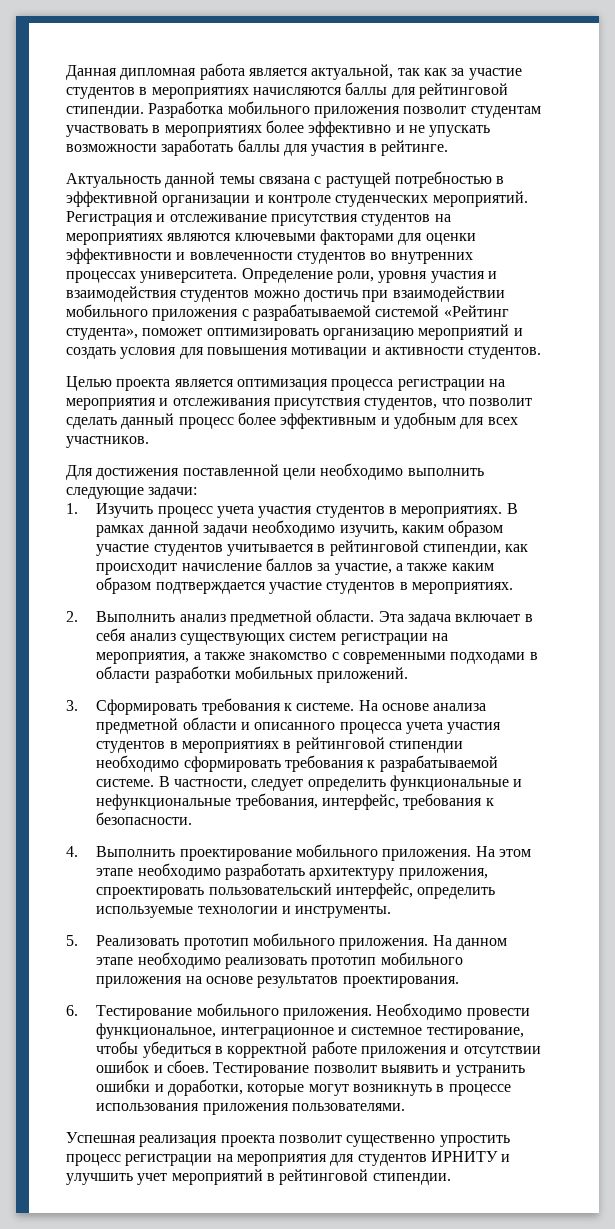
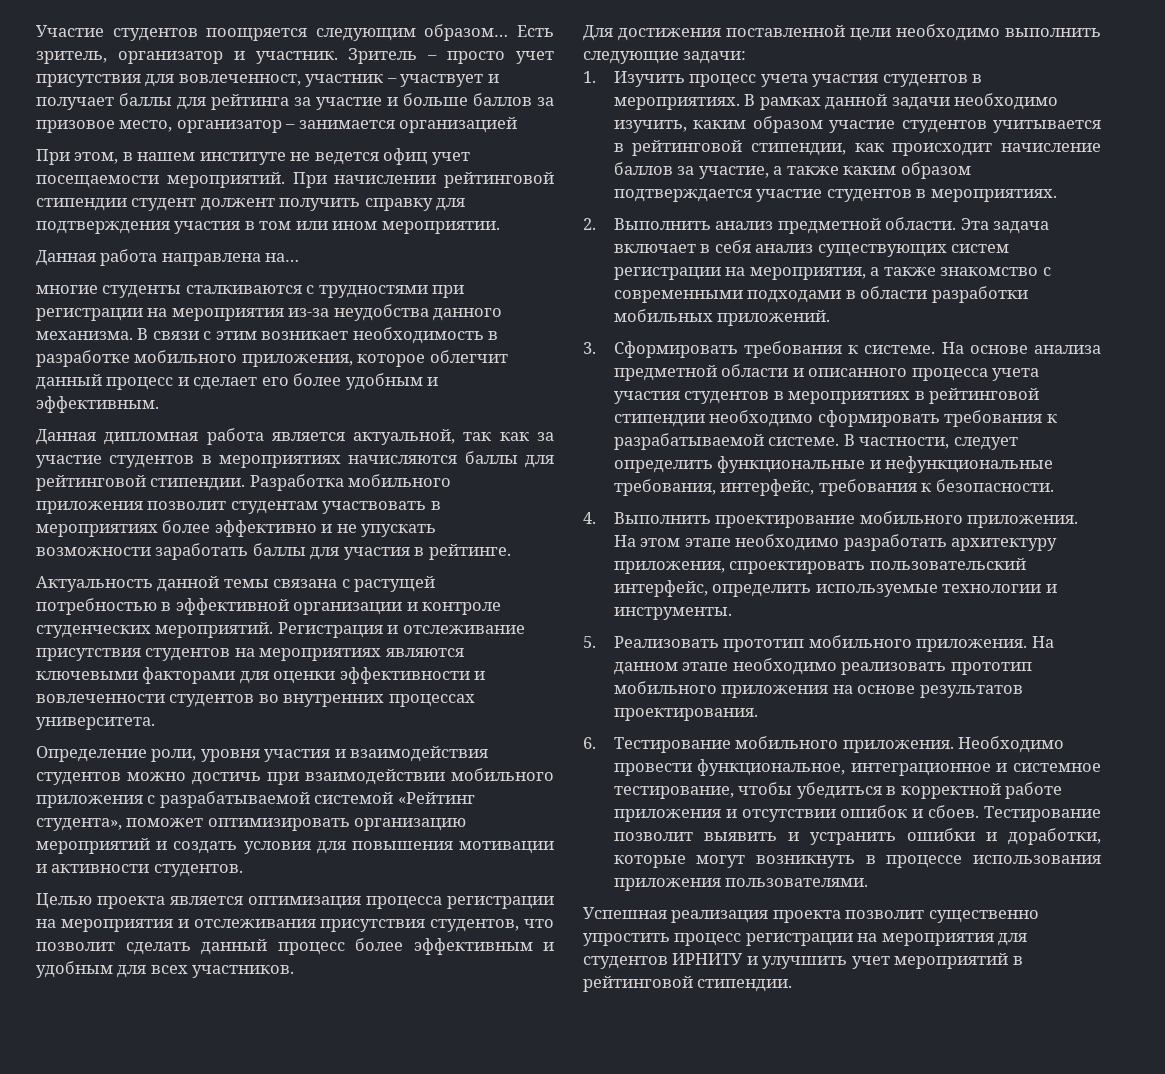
(66, 72) none -> [36,24,555,41] [36,48,554,64] [36,74,499,87] [36,93,554,110] [36,117,518,133] [36,148,470,165] [36,172,554,188] [36,198,466,211] [36,221,500,234] [36,249,300,266] [36,285,465,298] [36,304,503,321] [36,327,499,344] [36,350,508,367] [36,373,439,390] [36,396,159,413] Участие студентов поощряется следующим образом… Есть зритель, организатор и участник. Зритель – просто учет присутствия для вовлеченност, участник – участвует и получает баллы для рейтинга за участие и больше баллов за призовое место, организатор – занимается организацией // При этом, в нашем институте не ведется офиц учет посещаемости мероприятий. При начислении рейтинговой стипендии студент должент получить справку для подтверждения участия в том или ином мероприятии. // Данная работа направлена на… // многие студенты сталкиваются с трудностями при регистрации на мероприятия из-за неудобства данного механизма. В связи с этим возникает необходимость в разработке мобильного приложения, которое облегчит данный процесс и сделает его более удобным и эффективным. //
(238, 277) none -> (155, 723) //

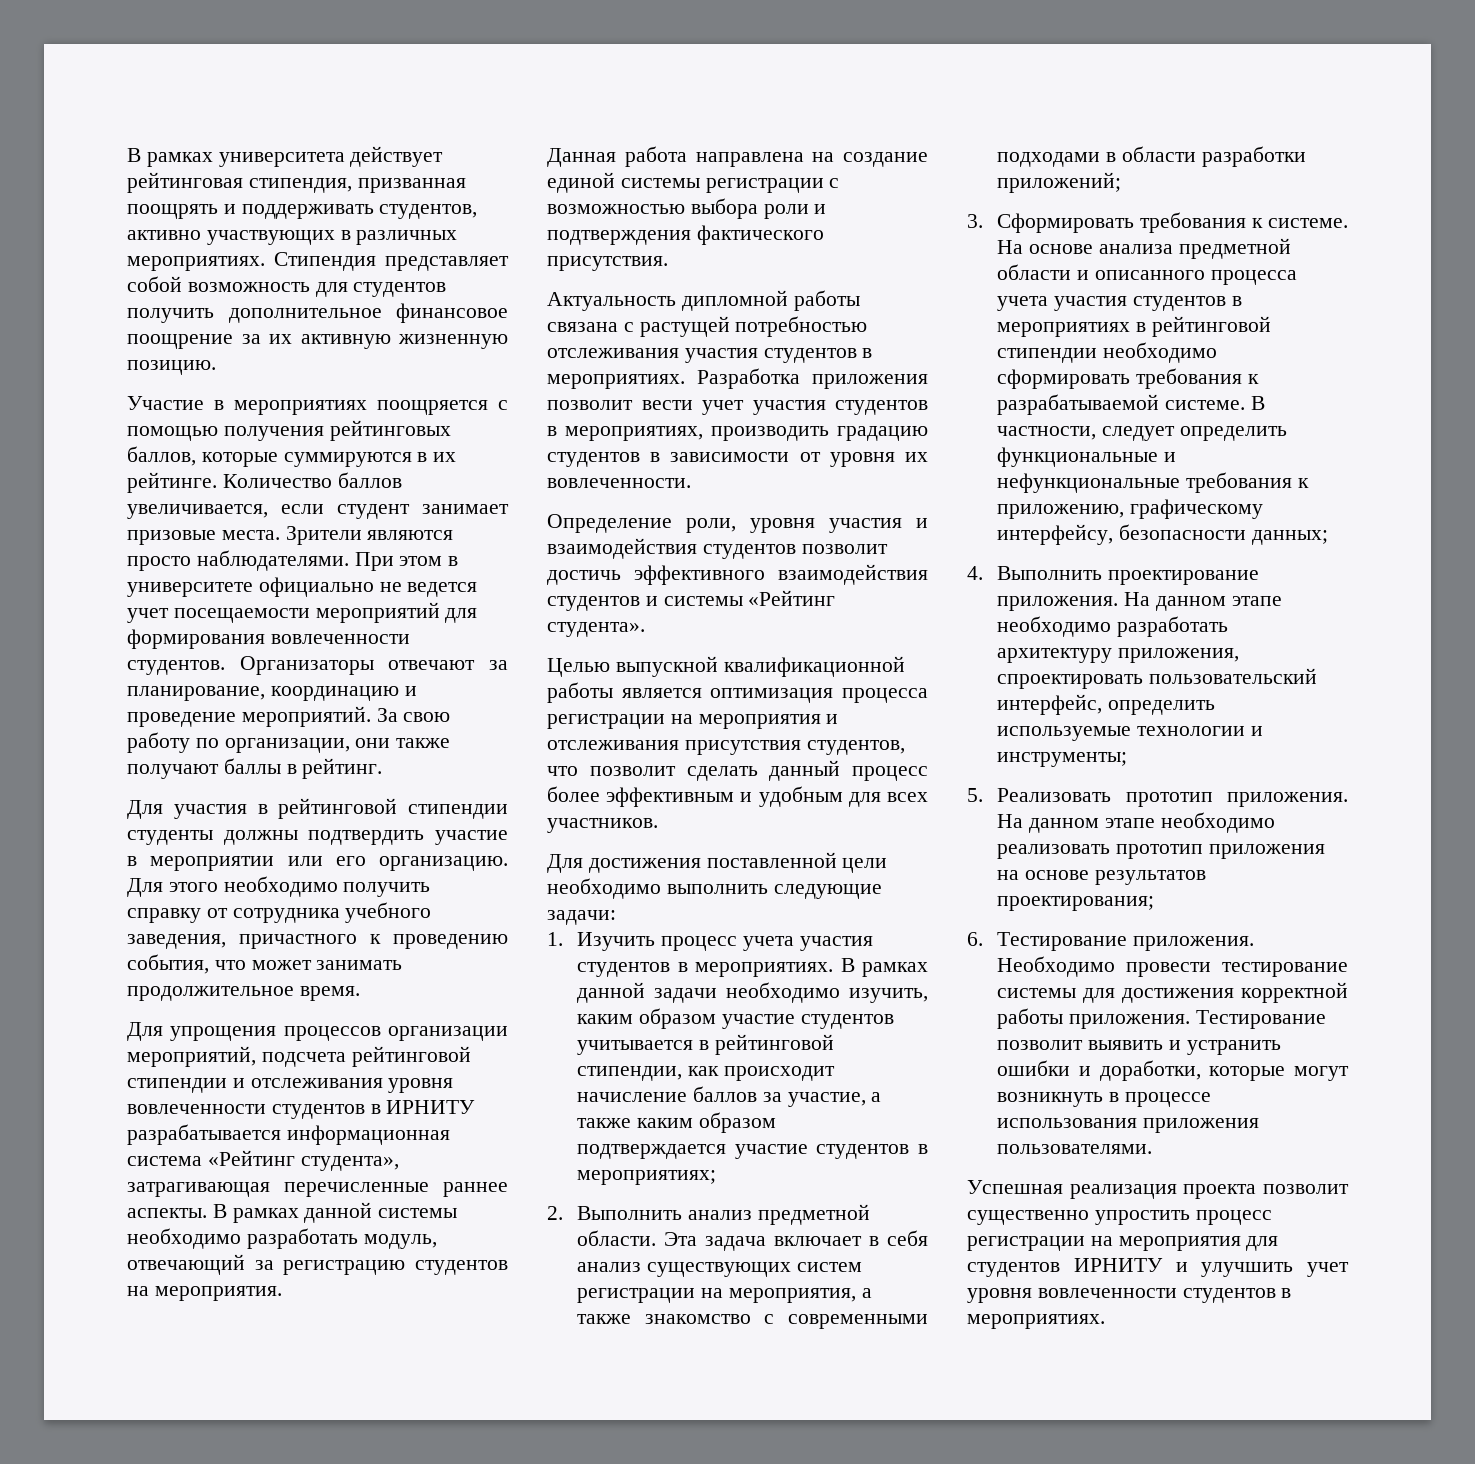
[36,24,555,41] [36,48,554,64] [36,74,499,87] [36,93,554,110] [36,117,518,133] [36,149,286,165] Участие студентов поощряется следующим образом… Есть зритель, организатор и участник. Зритель – просто учет присутствия для вовлеченност, участник – участвует и получает баллы для рейтинга за участие и больше баллов за призовое место, организатор – занимается организацией // При этом, в нашем институте -> [127,146,444,167] [127,172,466,193] [127,204,478,219] [127,230,458,245] [127,252,509,271] [127,276,447,297] [127,303,508,323] [127,334,508,349] [127,360,216,375] [127,396,508,415] [127,420,451,441] [127,446,457,467] [127,472,402,493] [127,504,509,519] [127,526,454,545] [127,550,459,571] [127,577,374,597] В рамках университета действует рейтинговая стипендия, призванная поощрять и поддерживать студентов, активно участвующих в различных мероприятиях. Стипендия представляет собой возможность для студентов получить дополнительное финансовое поощрение за их активную жизненную позицию. // Участие в мероприятиях поощряется с помощью получения рейтинговых баллов, которые суммируются в их рейтинге. Количество баллов увеличивается, если студент занимает призовые места. Зрители являются просто наблюдателями. При этом в университете официально
[383,148,428,165] офиц -> (478, 589) none
[166,172,554,188] [36,198,466,211] [36,221,500,234] [36,249,300,266] [36,285,465,298] [36,304,503,321] [36,327,499,344] [36,350,508,367] [36,373,439,390] [36,396,159,413] [36,428,554,445] [36,451,554,468] [36,474,452,491] [36,501,441,514] [36,520,437,537] [36,543,511,560] мероприятий. При начислении рейтинговой стипендии студент должент получить справку для подтверждения участия в том или ином мероприятии. // Данная работа направлена на… // многие студенты сталкиваются с трудностями при регистрации на мероприятия из-за неудобства данного механизма. В связи с этим возникает необходимость в разработке мобильного приложения, которое облегчит данный процесс и сделает его более удобным и эффективным. // Данная дипломная работа является актуальной, так как за участие студентов в мероприятиях начисляются баллы для рейтинговой стипендии. Разработка мобильного приложения позволит студентам участвовать в мероприятиях более эффективно и не упускать возможности заработать баллы для участия в рейтинге. -> [315,602,478,623] [127,629,410,649] [127,656,508,675] [127,686,417,701] [127,706,451,727] [127,732,451,753] [127,758,383,779] [127,798,508,819] [127,830,508,845] [127,856,508,871] [127,876,431,897] [127,902,432,923] [127,934,508,949] [127,954,403,974] [127,986,360,1001] [127,1022,508,1041] [127,1046,471,1067] [127,1078,454,1093] [127,1100,476,1119] [127,1124,450,1145] [127,1150,399,1171] [127,1182,508,1197] [127,1202,458,1223] [127,1228,437,1249] [127,1254,508,1275] [127,1286,282,1301] [547,146,928,167] [547,172,840,193] [547,198,827,219] [547,225,824,245] [547,256,668,271] мероприятий для формирования вовлеченности студентов. Организаторы отвечают за планирование, координацию и проведение мероприятий. За свою работу по организации, они также получают баллы в рейтинг. // Для участия в рейтинговой стипендии студенты должны подтвердить участие в мероприятии или его организацию. Для этого необходимо получить справку от сотрудника учебного заведения, причастного к проведению события, что может занимать продолжительное время. // Для упрощения процессов организации мероприятий, подсчета рейтинговой стипендии и отслеживания уровня вовлеченности студентов в ИРНИТУ разрабатывается информационная система «Рейтинг студента», затрагивающая перечисленные раннее аспекты. В рамках данной системы необходимо разработать модуль, отвечающий за регистрацию студентов на мероприятия. // Данная работа направлена на создание единой системы регистрации с возможностью выбора роли и подтверждения фактического присутствия.
[157,576,269,592] данной темы -> [681,290,860,311] дипломной работы
[161,598,502,615] [36,622,525,638] [36,648,464,661] [36,667,486,684] [36,694,475,707] [36,717,155,730] в эффективной организации и контроле студенческих мероприятий. Регистрация и отслеживание присутствия студентов на мероприятиях являются ключевыми факторами для оценки эффективности и вовлеченности студентов во внутренних процессах университета. -> [547,348,873,363] [547,368,928,389] [547,400,928,415] [547,426,928,441] [547,452,928,467] [547,478,691,488] отслеживания участия студентов в мероприятиях. Разработка приложения позволит вести учет участия студентов в мероприятиях, производить градацию студентов в зависимости от уровня их вовлеченности.
[127,768,554,785] [36,791,475,808] [36,818,467,831] [36,838,554,854] [36,864,243,877] [36,893,165,909] можно достичь при взаимодействии мобильного приложения с разрабатываемой системой «Рейтинг студента», поможет оптимизировать организацию мероприятий и создать условия для повышения мотивации и активности студентов. // Целью проекта -> [801,544,888,554] [547,564,928,585] [547,590,836,611] [547,622,645,637] [547,656,905,677] [547,682,613,703] позволит достичь эффективного взаимодействия студентов и системы «Рейтинг студента». // Целью выпускной квалификационной работы
[930,189,1057,202] мероприятиях. -> [577,1170,717,1185] мероприятиях;
[613,309,831,326] мобильных приложений. -> [997,172,1122,193] приложений;
[613,479,1054,496] требования, интерфейс, требования к безопасности. -> [1185,472,1309,493] [997,499,1263,519] [997,524,1328,545] требования к приложению, графическому интерфейсу, безопасности данных;
[859,511,1079,528] [613,535,681,547] мобильного приложения. На этом -> [997,592,1226,611] приложения. На данном
[613,607,732,620] инструменты. -> [997,752,1128,767] инструменты;
[808,635,912,648] мобильного -> (1213, 799) none
[613,681,717,694] мобильного -> (1203, 851) none
[613,708,758,721] проектирования. -> [997,896,1155,911] проектирования;
[735,736,839,749] мобильного -> (1128, 941) none
[697,759,1101,776] [613,782,1063,799] [613,805,980,822] функциональное, интеграционное и системное тестирование, чтобы убедиться в корректной работе приложения и отсутствии ошибок и сбоев. -> [1222,962,1348,977] [997,982,1348,1003] [997,1008,1190,1029] тестирование системы для достижения корректной работы приложения.
[894,953,1023,969] [583,976,793,992] мероприятий в рейтинговой стипендии. -> [967,1288,1292,1303] [967,1314,1105,1329] уровня вовлеченности студентов в мероприятиях.

